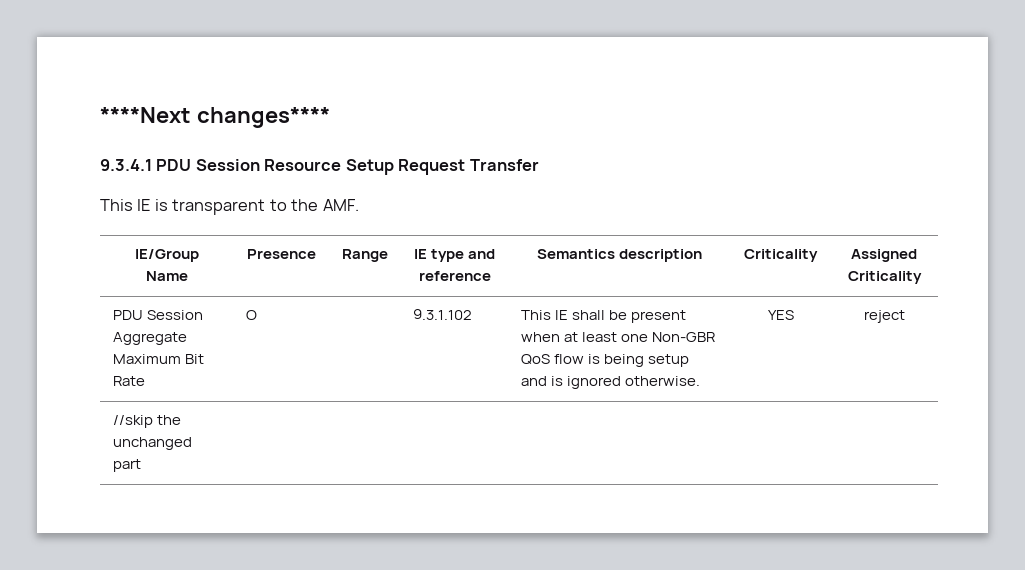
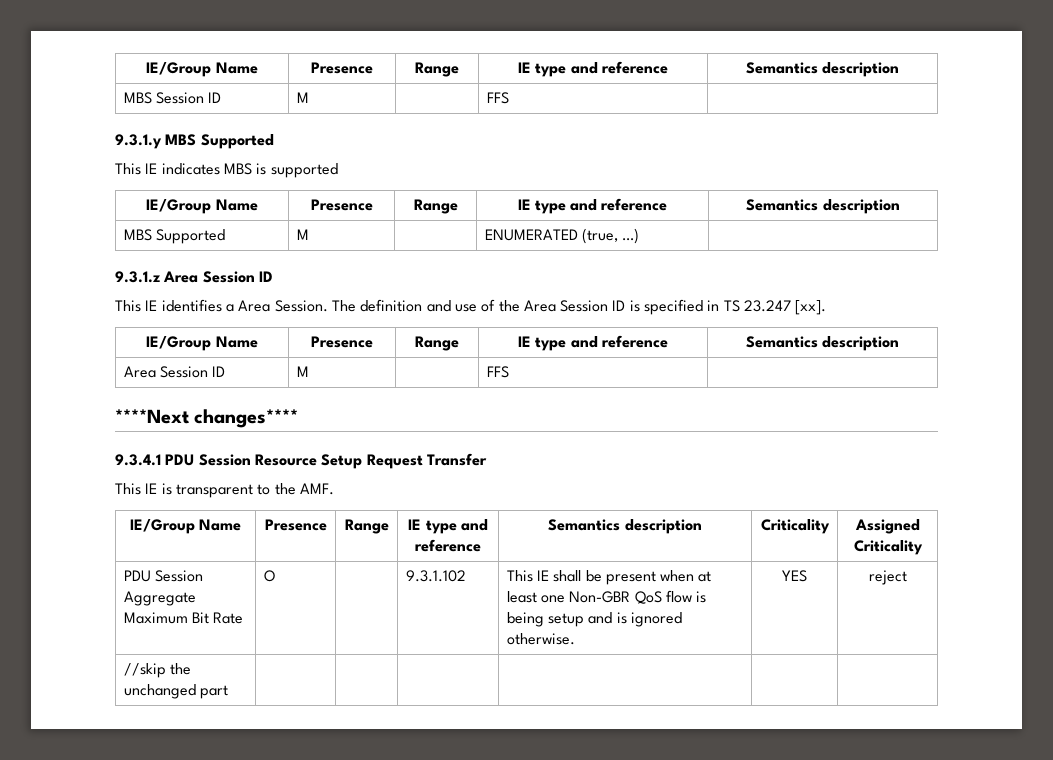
(100, 115) none -> [146,62,258,77] [311,62,373,74] [414,62,459,77] [518,61,668,77] [745,62,900,77] [123,92,222,104] [296,92,309,103] [486,92,509,104] [115,134,274,149] [115,163,338,178] [146,199,258,214] [310,199,373,211] [413,199,458,214] [517,198,668,214] [746,199,900,214] [123,229,225,244] [296,229,309,240] [484,228,640,244] [115,271,273,283] [115,299,827,315] [146,336,258,351] [311,336,373,348] [414,336,459,351] [518,335,668,351] [745,336,900,351] [123,366,226,378] [296,366,309,377] [486,366,509,378] IE/Group Name | Presence | Range | IE type and reference | Semantics description // MBS Session ID | M | | FFS | // 9.3.1.y MBS Supported // This IE indicates MBS is supported // IE/Group Name | Presence | Range | IE type and reference | Semantics description // MBS Supported | M | | ENUMERATED (true, …) | // 9.3.1.z Area Session ID // This IE identifies a Area Session. The definition and use of the Area Session ID is specified in TS 23.247 [xx]. // IE/Group Name | Presence | Range | IE type and reference | Semantics description // Area Session ID | M | | FFS | //

